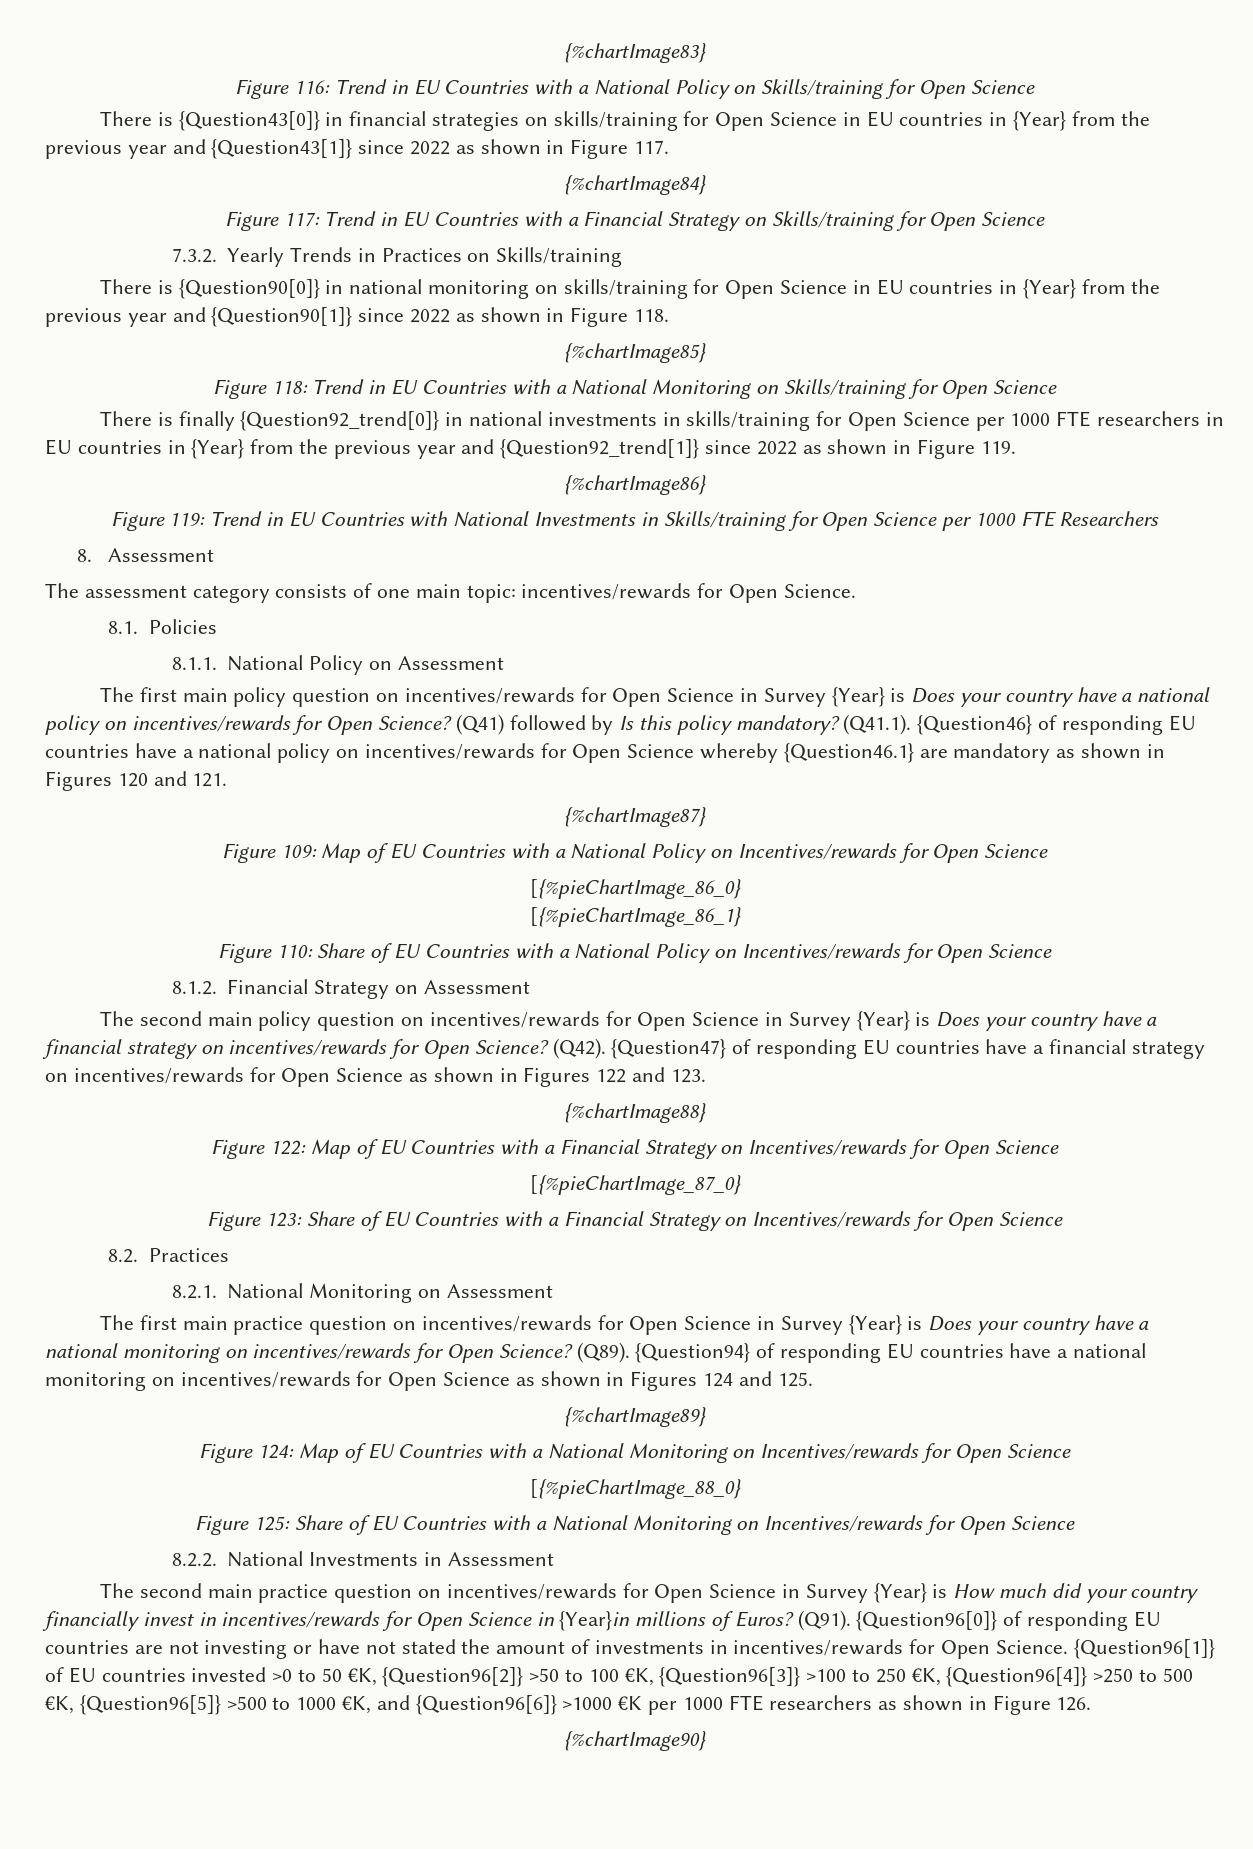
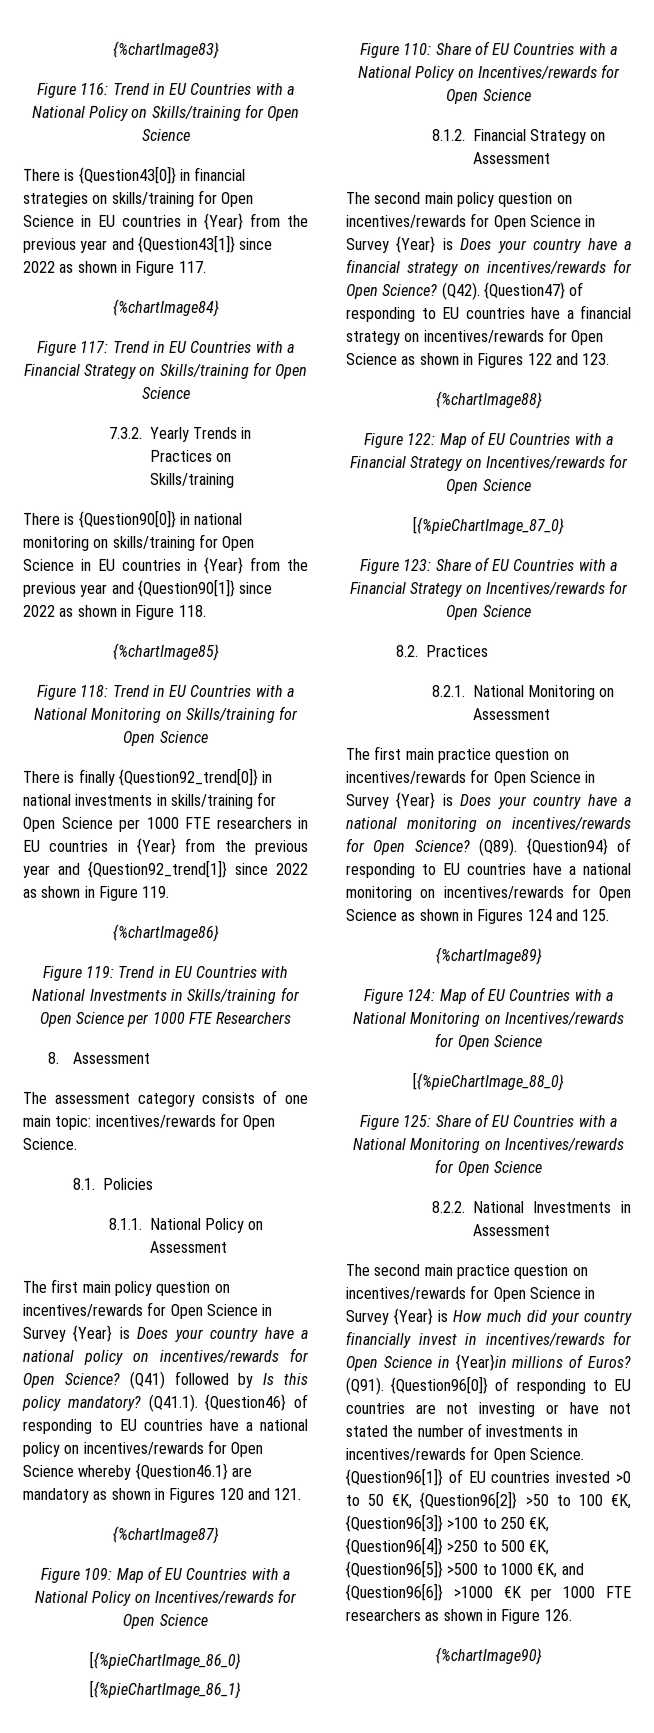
(1163, 725) none -> [98,1419,113,1431] to
(858, 1049) none -> [421,308,437,320] to
(882, 1353) none -> [421,864,437,876] to
(1129, 1621) none -> [591,1380,607,1392] to
[496,1641,566,1654] amount -> [416,1425,464,1438] number

